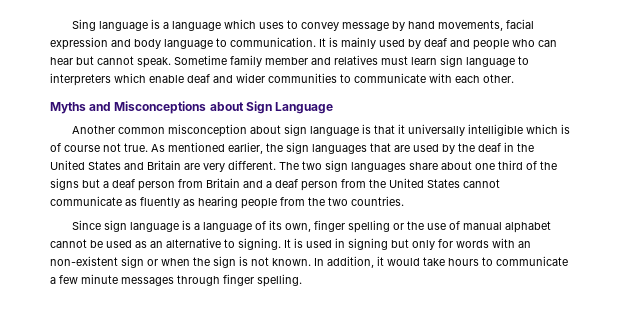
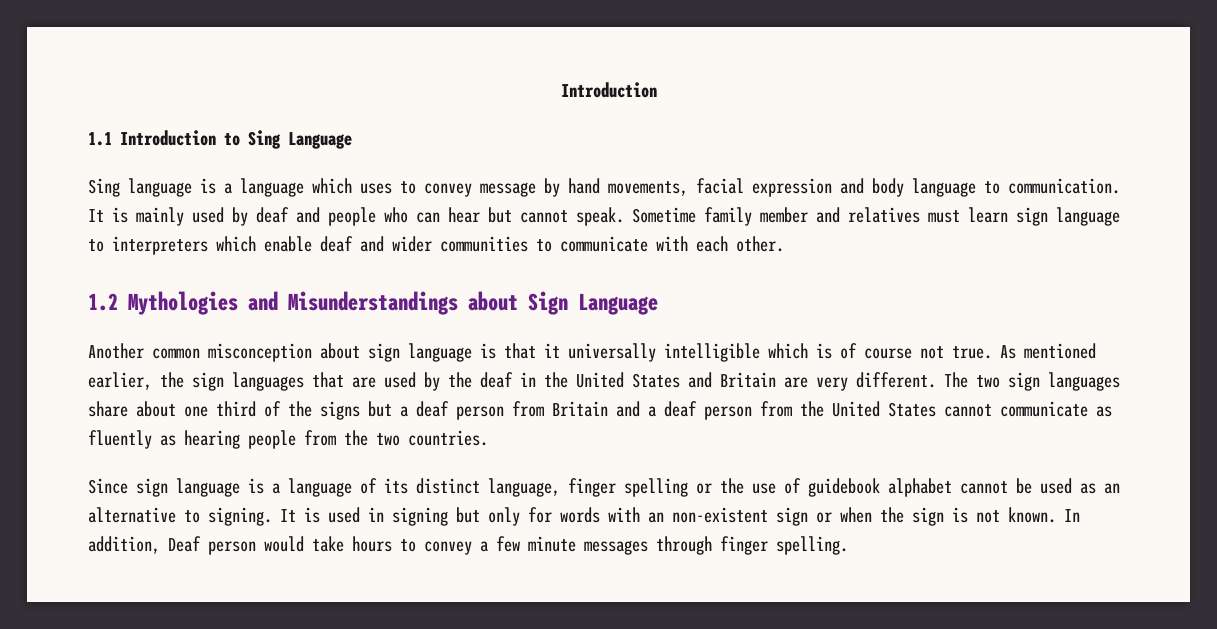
(71, 25) none -> [560,82,657,98] [88,130,352,149] Introduction // 1.1 Introduction to Sing Language //
[50,101,207,114] Myths and Misconceptions -> [88,291,458,315] 1.2 Mythologies and Misunderstandings
[284,223,311,232] own, -> [416,478,560,497] distinct language,
[462,222,502,230] manual -> [808,478,880,497] guidebook
[377,256,384,266] it -> [168,536,256,555] Deaf person
[496,256,568,266] communicate -> [424,541,472,555] convey

